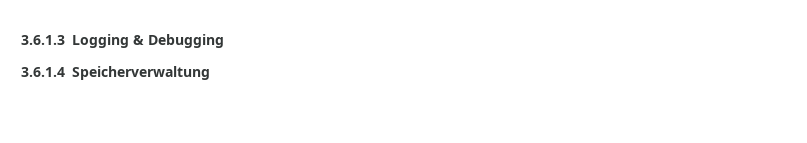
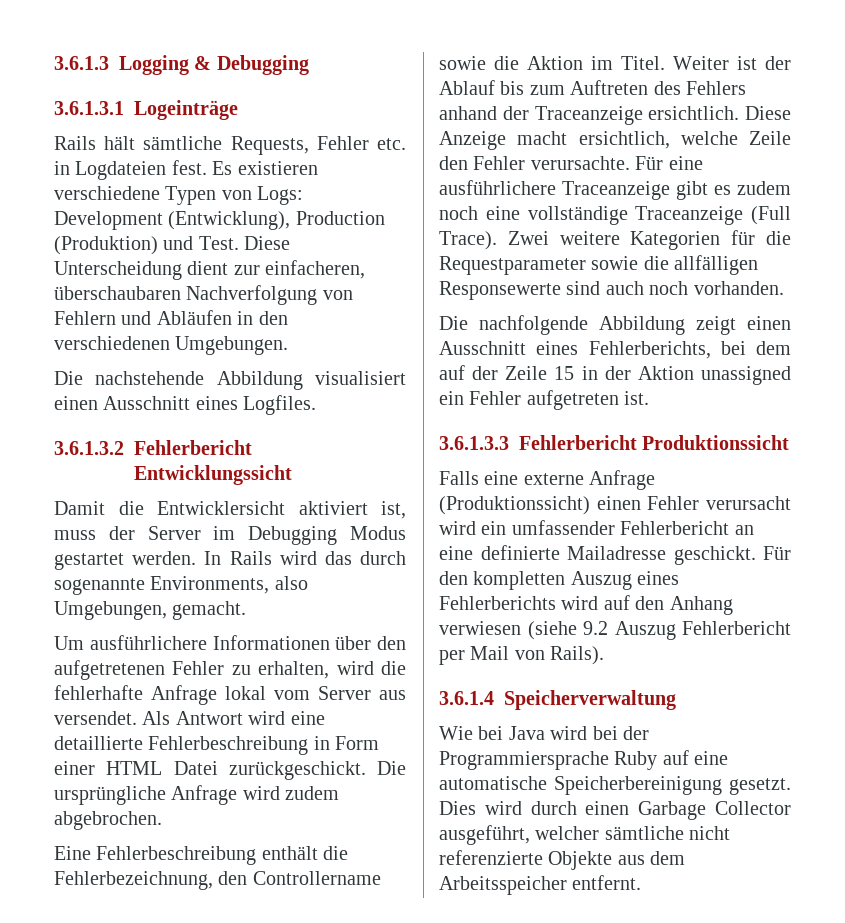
[21,66,210,80] 3.6.1.4 Speicherverwaltung -> [54,100,238,120] [54,136,406,155] [54,160,318,180] [54,186,304,205] [54,211,385,230] [54,236,291,255] [54,260,366,280] [54,285,353,305] [54,310,288,325] [54,336,289,355] [54,371,406,390] [54,395,317,415] [54,440,252,455] [134,465,292,485] [54,501,406,519] [54,526,407,545] [54,551,407,570] [54,576,308,595] [54,601,247,620] [54,635,406,650] [54,660,406,680] [54,685,406,705] [54,711,325,725] [54,736,380,755] [54,761,406,780] [54,785,340,805] [54,811,162,830] [54,846,349,865] [54,871,381,890] [439,56,791,70] [439,80,746,95] [439,106,791,125] [439,131,791,150] [439,156,703,170] [439,180,791,200] [439,206,791,225] [439,230,791,250] [439,255,759,275] [439,281,784,300] [439,315,791,335] [439,341,791,359] [439,365,791,385] [439,390,650,410] [439,435,790,450] [439,470,656,490] [439,496,791,515] [439,520,754,535] [439,545,791,565] [439,571,680,590] [439,595,733,615] [439,621,791,640] [439,646,605,665] [439,690,676,710] [439,726,649,740] [439,750,729,770] [439,776,791,795] [439,801,791,820] [439,825,731,845] [439,850,686,870] [439,875,642,895] 3.6.1.3.1 Logeinträge // Rails hält sämtliche Requests, Fehler etc. in Logdateien fest. Es existieren verschiedene Typen von Logs: Development (Entwicklung), Production (Produktion) und Test. Diese Unterscheidung dient zur einfacheren, überschaubaren Nachverfolgung von Fehlern und Abläufen in den verschiedenen Umgebungen. // Die nachstehende Abbildung visualisiert einen Ausschnitt eines Logfiles. // 3.6.1.3.2 Fehlerbericht Entwicklungssicht // Damit die Entwicklersicht aktiviert ist, muss der Server im Debugging Modus gestartet werden. In Rails wird das durch sogenannte Environments, also Umgebungen, gemacht. // Um ausführlichere Informationen über den aufgetretenen Fehler zu erhalten, wird die fehlerhafte Anfrage lokal vom Server aus versendet. Als Antwort wird eine detaillierte Fehlerbeschreibung in Form einer HTML Datei zurückgeschickt. Die ursprüngliche Anfrage wird zudem abgebrochen. // Eine Fehlerbeschreibung enthält die Fehlerbezeichnung, den Controllername sowie die Aktion im Titel. Weiter ist der Ablauf bis zum Auftreten des Fehlers anhand der Traceanzeige ersichtlich. Diese Anzeige macht ersichtlich, welche Zeile den Fehler verursachte. Für eine ausführlichere Traceanzeige gibt es zudem noch eine vollständige Traceanzeige (Full Trace). Zwei weitere Kategorien für die Requestparameter sowie die allfälligen Responsewerte sind auch noch vorhanden. // Die nachfolgende Abbildung zeigt einen Ausschnitt eines Fehlerberichts, bei dem auf der Zeile 15 in der Aktion unassigned ein Fehler aufgetreten ist. // 3.6.1.3.3 Fehlerbericht Produktionssicht // Falls eine externe Anfrage (Produktionssicht) einen Fehler verursacht wird ein umfassender Fehlerbericht an eine definierte Mailadresse geschickt. Für den kompletten Auszug eines Fehlerberichts wird auf den Anhang verwiesen (siehe 9.2 Auszug Fehlerbericht per Mail von Rails). // 3.6.1.4 Speicherverwaltung // Wie bei Java wird bei der Programmiersprache Ruby auf eine automatische Speicherbereinigung gesetzt. Dies wird durch einen Garbage Collector ausgeführt, welcher sämtliche nicht referenzierte Objekte aus dem Arbeitsspeicher entfernt.

